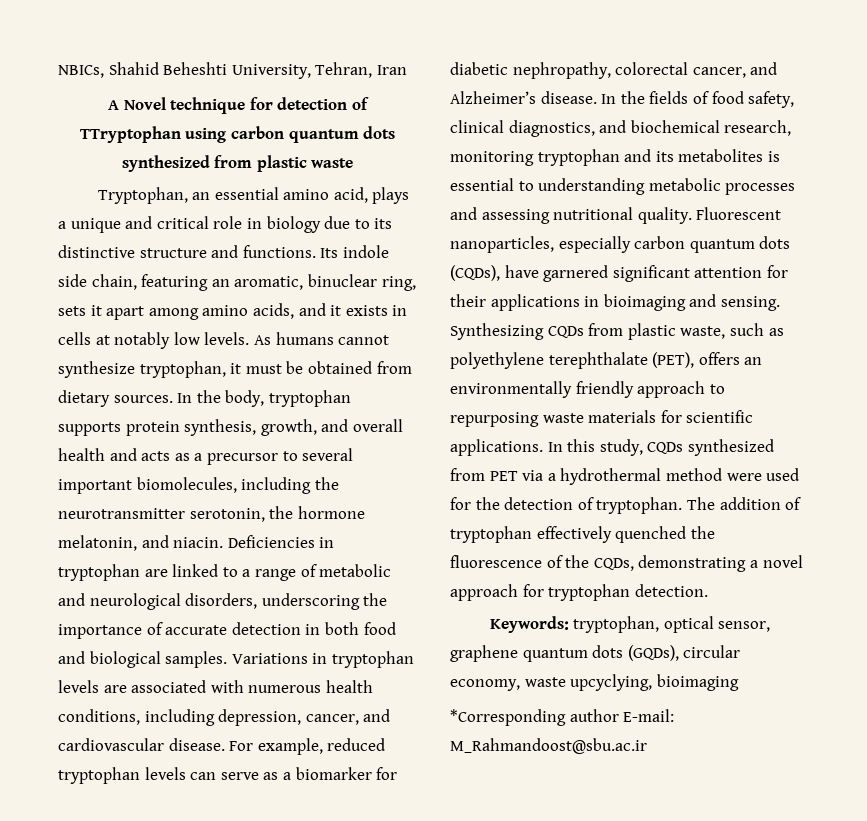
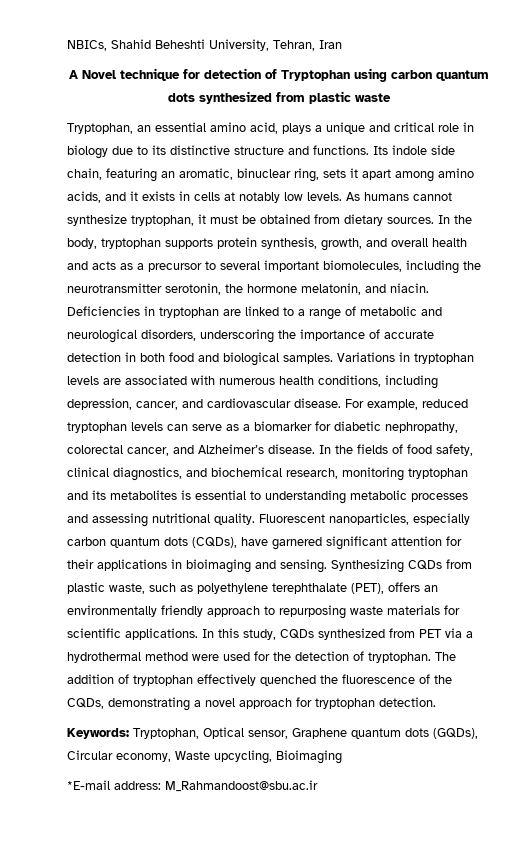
[79,126,181,143] TTryptophan -> [280,70,350,81] Tryptophan
[573,616,771,633] [450,645,741,662] [450,674,739,691] [450,709,675,726] tryptophan, optical sensor, graphene quantum dots (GQDs), circular economy, waste upcyclying, bioimaging // *Corresponding author E-mail: -> [133,727,478,739] [67,750,342,764] [67,780,161,790] Tryptophan, Optical sensor, Graphene quantum dots (GQDs), Circular economy, Waste upcycling, Bioimaging // *E-mail address:

